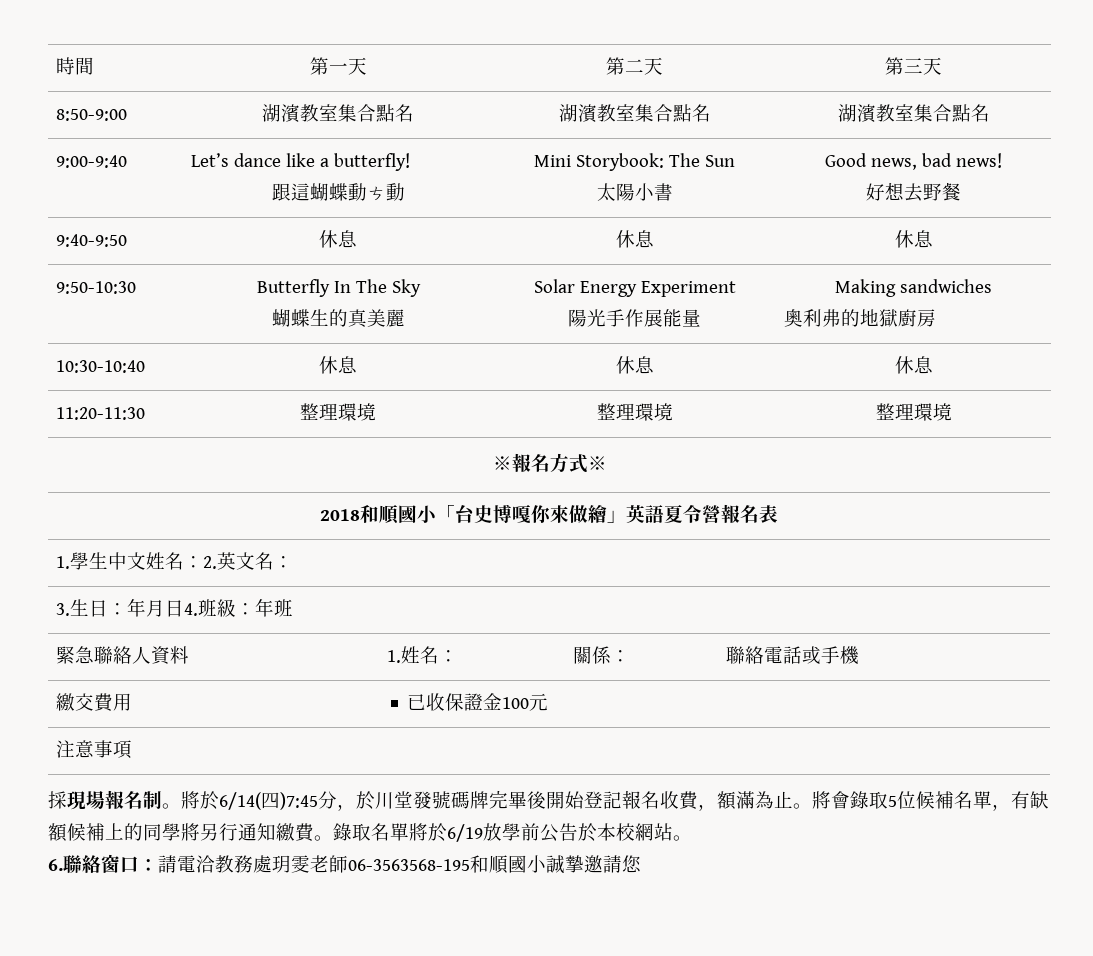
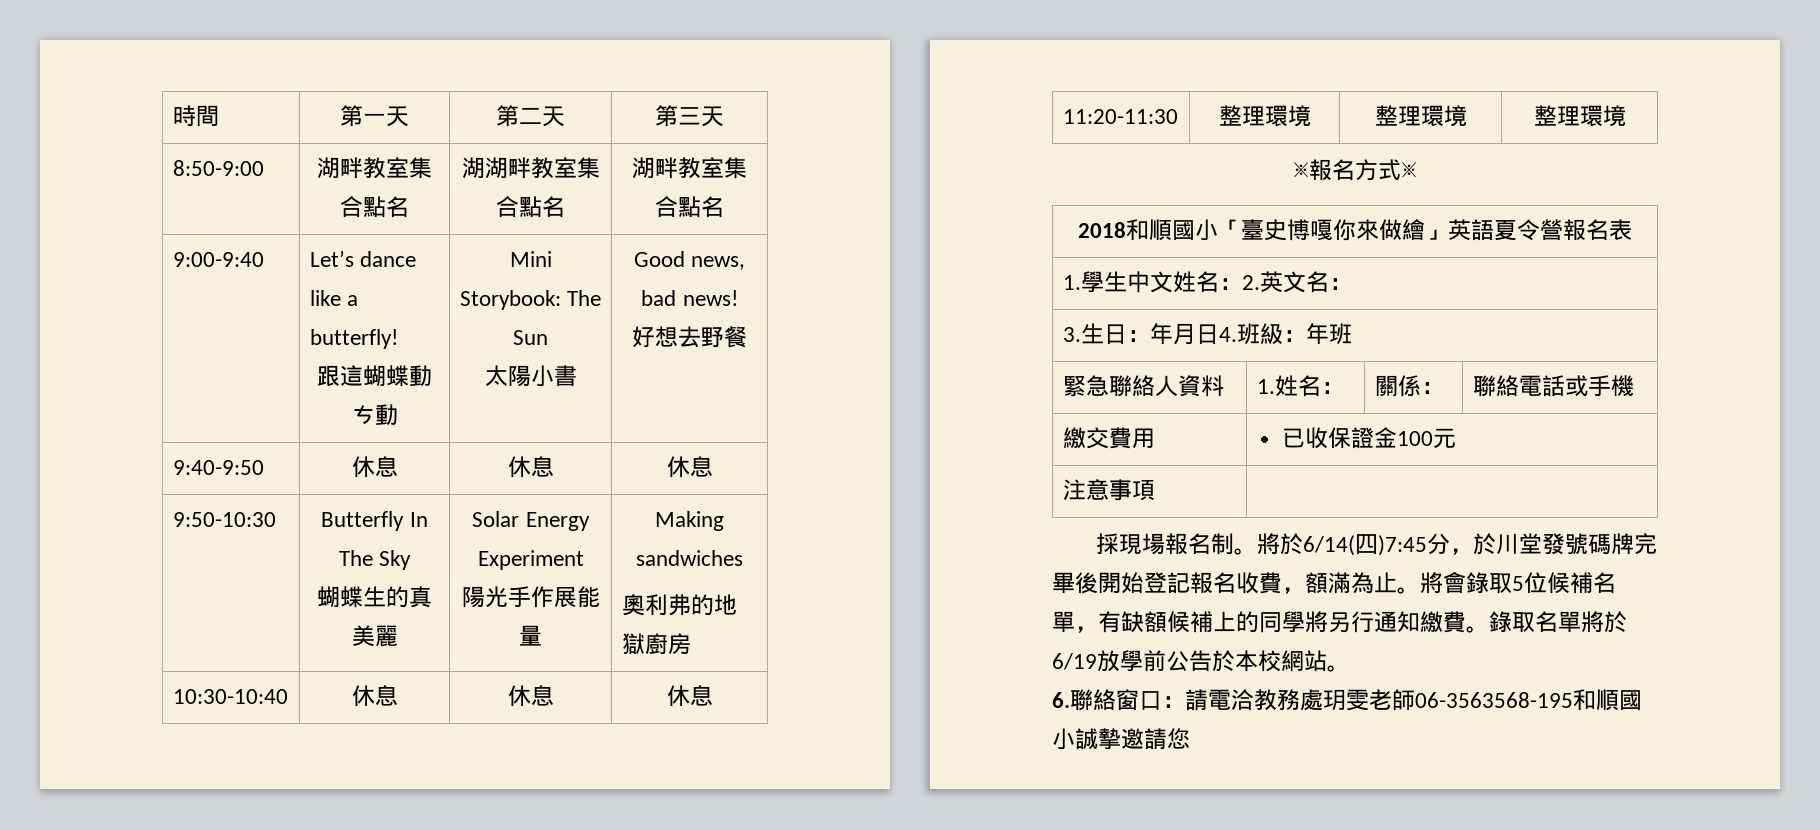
[281,104,414,123] [558,104,711,123] [837,104,877,123] 濱教室集合點名 | 湖濱教室集合點名 | 湖濱 -> [340,157,432,179] [340,196,409,218] [461,157,600,179] [496,196,565,218] [632,157,678,179] 畔教室集合點名 | 湖湖畔教室集合點名 | 湖畔
[455,504,475,523] 台 -> [1241,219,1264,240] 臺

